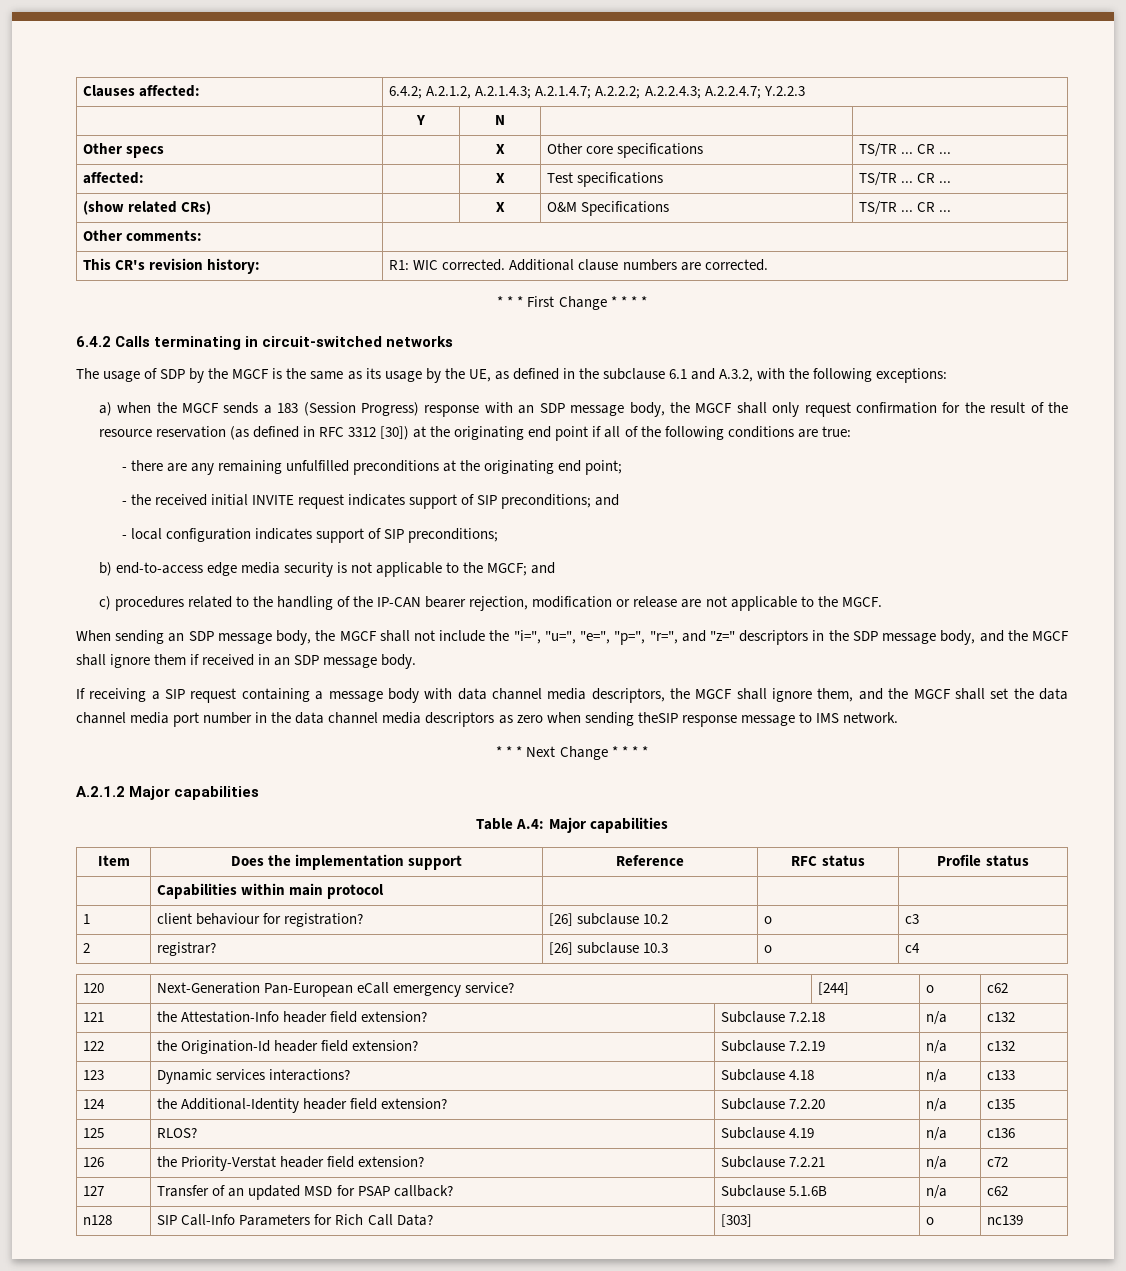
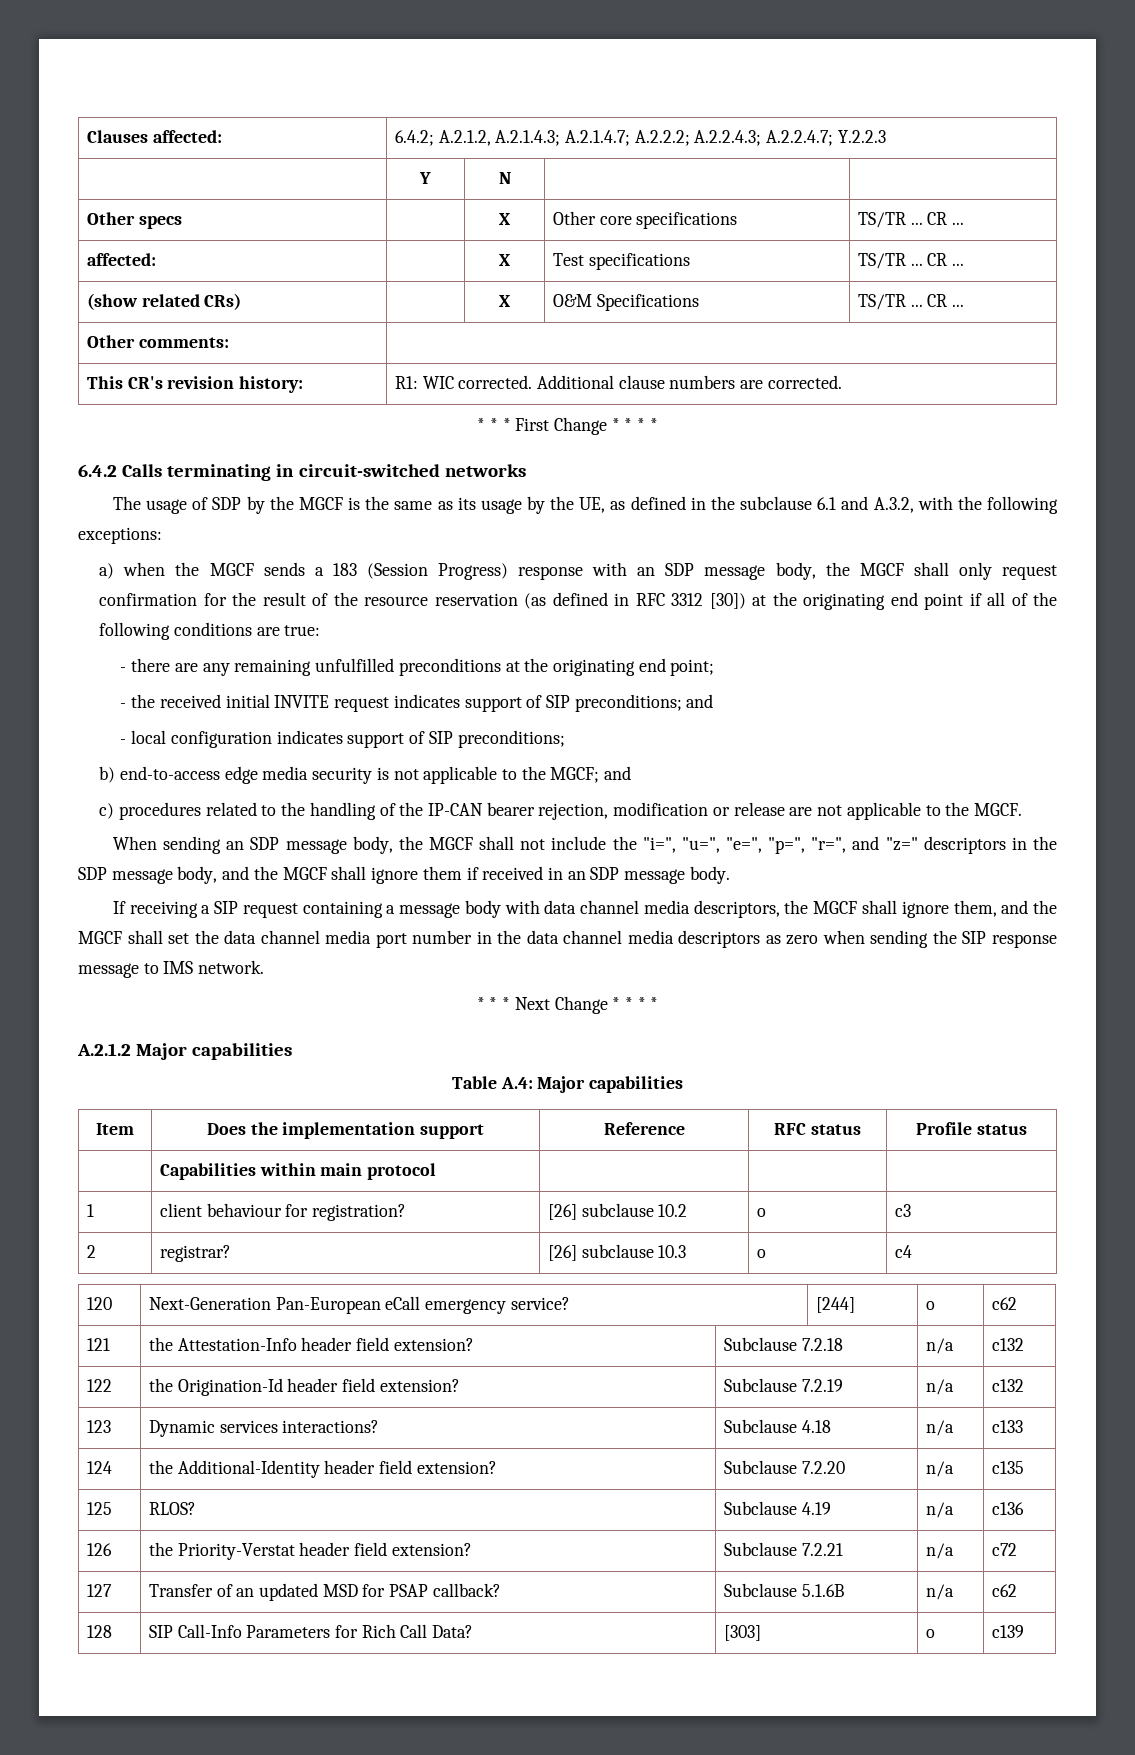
[637,712,678,723] theSIP -> [932,930,987,944] the SIP
[83,1215,113,1225] n128 -> [86,1625,112,1638] 128
[987,1215,1024,1225] nc139 -> [991,1625,1024,1638] c139

